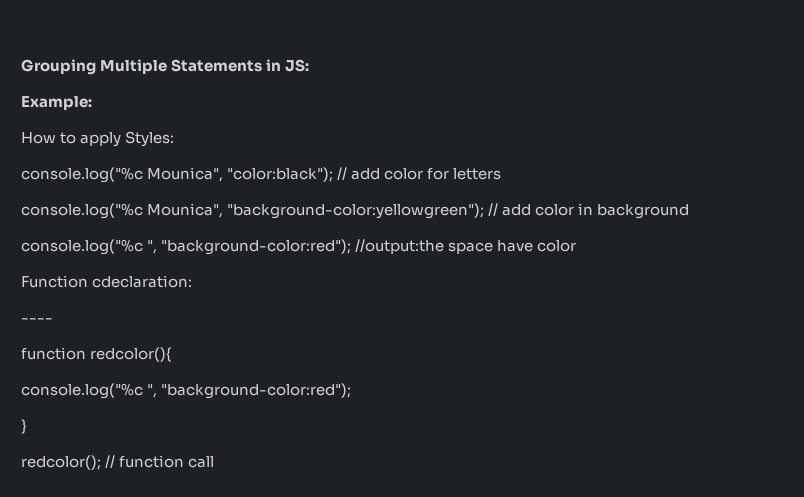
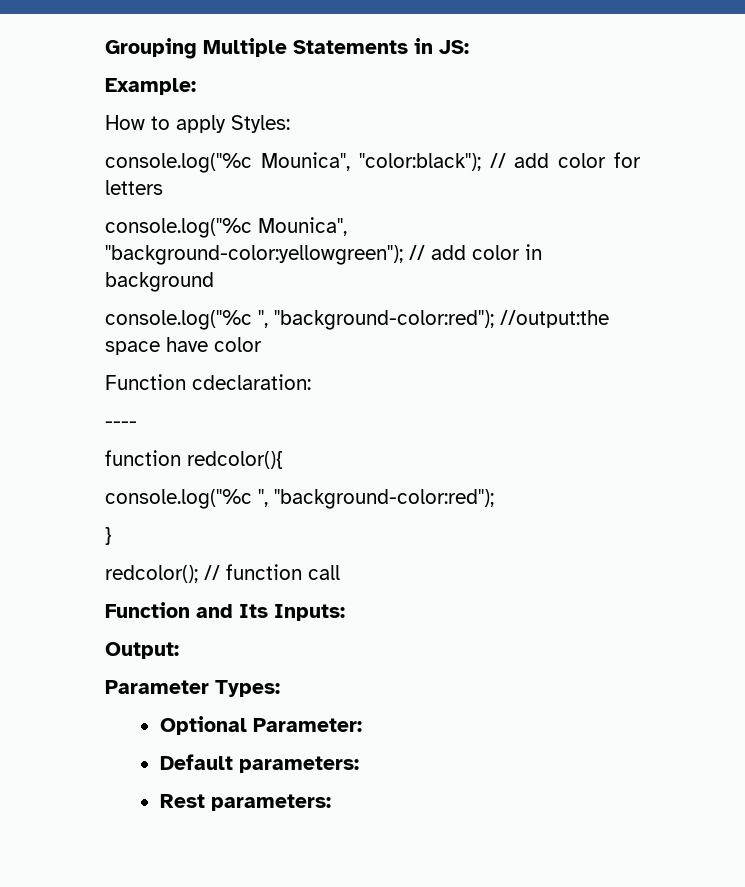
(215, 462) none -> [105,602,345,621] [105,642,179,659] [105,680,280,697] [159,716,362,735] [159,754,359,773] [159,794,331,811] // Function and Its Inputs: // Output: // Parameter Types: // Optional Parameter: // Default parameters: // Rest parameters:

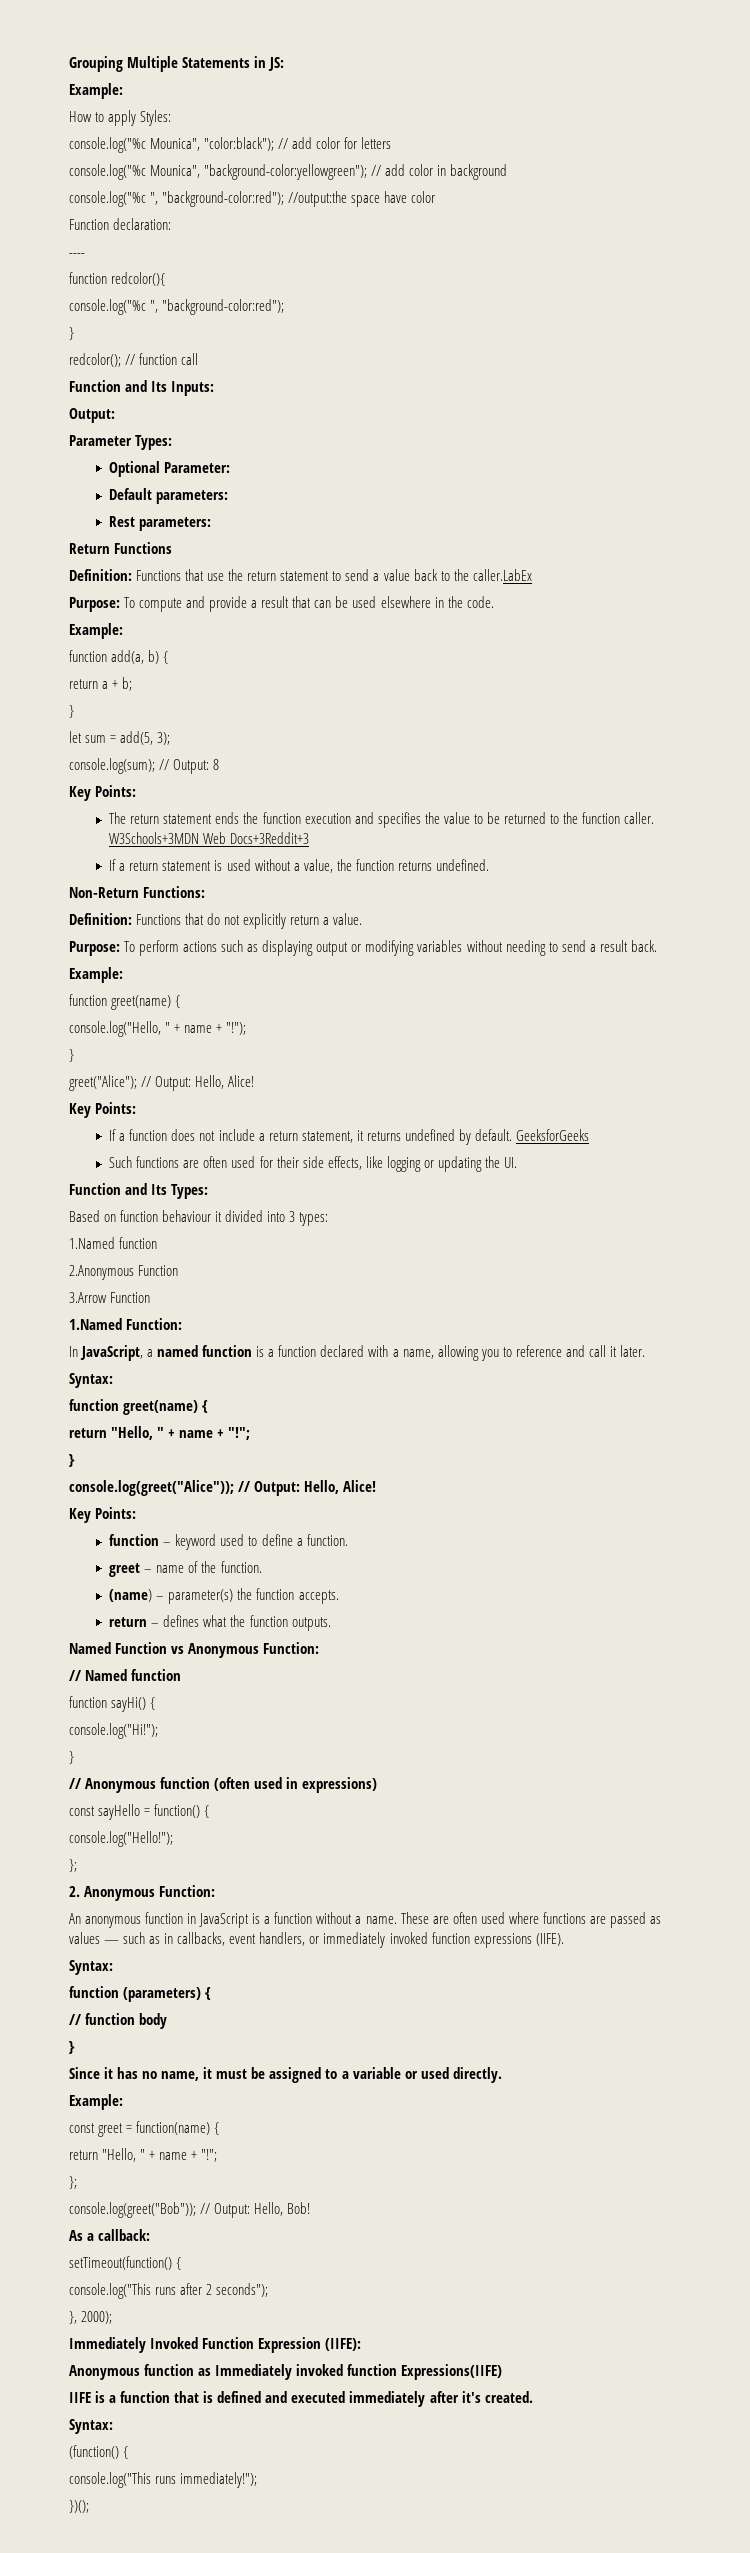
[192,374,311,390] cdeclaration: -> [113,218,172,230] declaration:
(331, 802) none -> [69,542,173,554] [69,569,532,581] [69,596,494,612] [69,623,123,639] [69,650,169,664] [69,677,133,691] [69,705,74,718] [69,731,171,745] [69,758,220,774] [69,785,137,801] [109,812,655,828] [109,832,310,844] [109,859,489,873] [69,886,206,898] [69,913,363,929] [69,940,657,956] [69,967,123,983] [69,994,181,1010] [69,1021,247,1037] [69,1049,74,1062] [69,1075,255,1091] [69,1102,137,1118] [109,1129,589,1145] [109,1156,517,1172] [69,1183,209,1199] [69,1210,329,1226] [69,1237,158,1249] [69,1265,179,1280] [69,1292,151,1303] [69,1318,183,1330] [69,1345,645,1361] [69,1373,113,1388] [69,1399,209,1415] [69,1426,251,1440] [69,1454,75,1467] [69,1480,377,1496] [69,1507,137,1523] [109,1534,348,1550] [109,1561,262,1577] [109,1588,339,1604] [109,1615,331,1631] [69,1642,320,1658] [69,1669,182,1681] [69,1696,156,1712] [69,1723,158,1739] [69,1751,74,1764] [69,1777,378,1793] [69,1804,210,1820] [69,1831,173,1847] [69,1859,77,1872] [69,1885,216,1901] [69,1912,661,1928] [69,1932,564,1948] [69,1960,113,1975] [69,1986,212,2002] [69,2013,168,2029] [69,2041,75,2054] [69,2067,502,2083] [69,2094,123,2110] [69,2121,220,2137] [69,2148,218,2162] [69,2176,77,2189] [69,2202,311,2218] [69,2229,151,2241] [69,2256,182,2270] [69,2283,269,2299] [69,2311,113,2324] [69,2337,362,2353] [69,2364,503,2380] [69,2391,533,2407] [69,2419,113,2434] [69,2445,129,2459] [69,2472,258,2488] [69,2500,89,2513] // Return Functions // Definition: Functions that use the return statement to send a value back to the caller.LabEx // Purpose: To compute and provide a result that can be used elsewhere in the code. // Example: // function add(a, b) { // return a + b; // } // let sum = add(5, 3); // console.log(sum); // Output: 8 // Key Points: // The return statement ends the function execution and specifies the value to be returned to the function caller. W3Schools+3MDN Web Docs+3Reddit+3 // If a return statement is used without a value, the function returns undefined. // Non-Return Functions: // Definition: Functions that do not explicitly return a value. // Purpose: To perform actions such as displaying output or modifying variables without needing to send a result back. // Example: // function greet(name) { // console.log("Hello, " + name + "!"); // } // greet("Alice"); // Output: Hello, Alice! // Key Points: // If a function does not include a return statement, it returns undefined by default. GeeksforGeeks // Such functions are often used for their side effects, like logging or updating the UI. // Function and Its Types: // Based on function behaviour it divided into 3 types: // 1.Named function // 2.Anonymous Function // 3.Arrow Function // 1.Named Function: // In JavaScript, a named function is a function declared with a name, allowing you to reference and call it later. // Syntax: // function greet(name) { // return "Hello, " + name + "!"; // } // console.log(greet("Alice")); // Output: Hello, Alice! // Key Points: // function – keyword used to define a function. // greet – name of the function. // (name) – parameter(s) the function accepts. // return – defines what the function outputs. // Named Function vs Anonymous Function: // // Named function // function sayHi() { // console.log("Hi!"); // } // // Anonymous function (often used in expressions) // const sayHello = function() { // console.log("Hello!"); // }; // 2. Anonymous Function: // An anonymous function in JavaScript is a function without a name. These are often used where functions are passed as values — such as in callbacks, event handlers, or immediately invoked function expressions (IIFE). // Syntax: // function (parameters) { // // function body // } // Since it has no name, it must be assigned to a variable or used directly. // Example: // const greet = function(name) { // return "Hello, " + name + "!"; // }; // console.log(greet("Bob")); // Output: Hello, Bob! // As a callback: // setTimeout(function() { // console.log("This runs after 2 seconds"); // }, 2000); // Immediately Invoked Function Expression (IIFE): // Anonymous function as Immediately invoked function Expressions(IIFE) // IIFE is a function that is defined and executed immediately after it's created. // Syntax: // (function() { // console.log("This runs immediately!"); // })();

